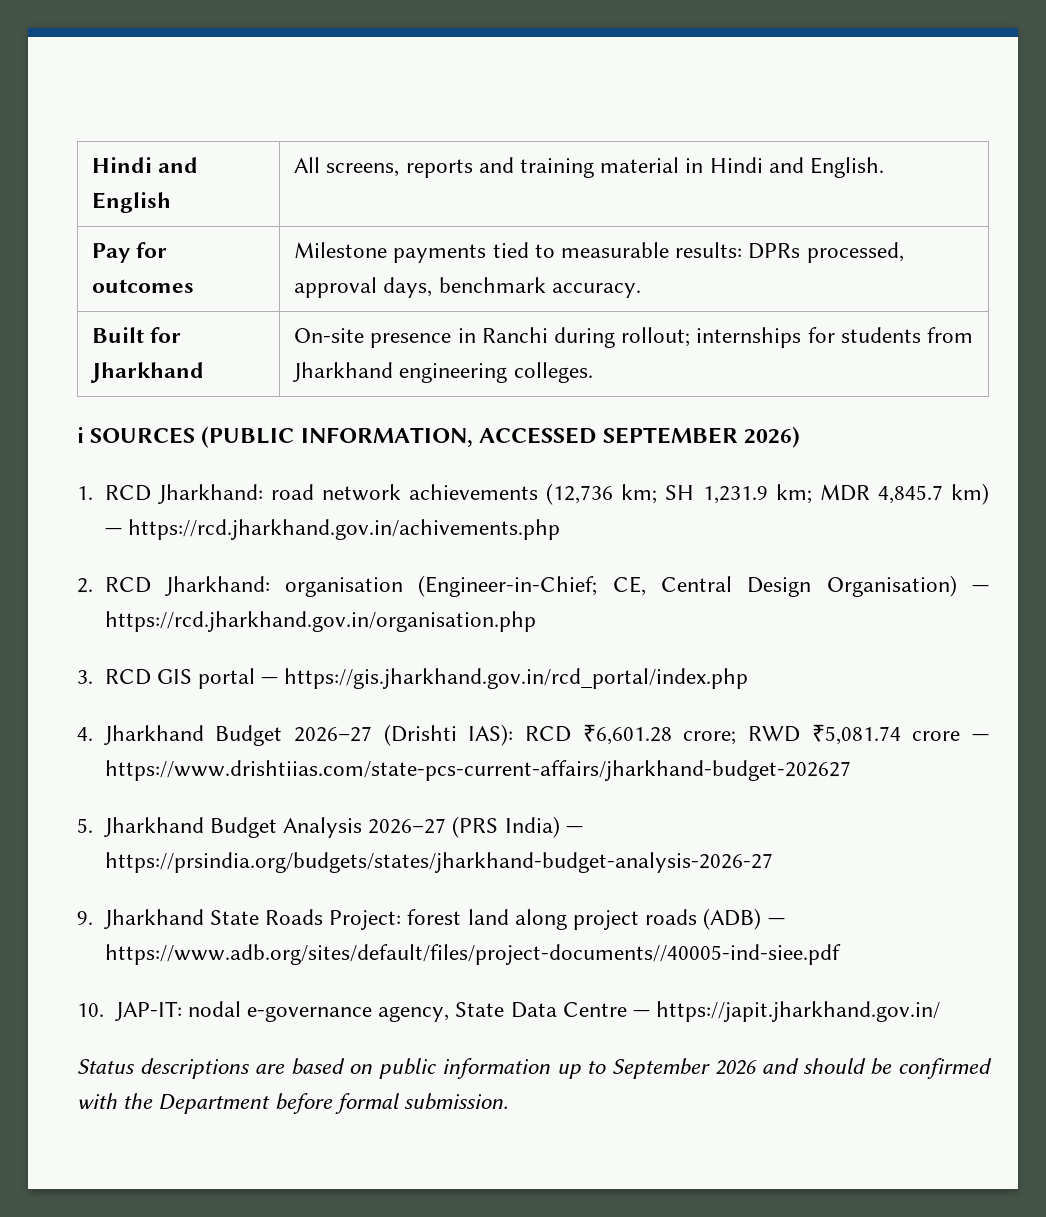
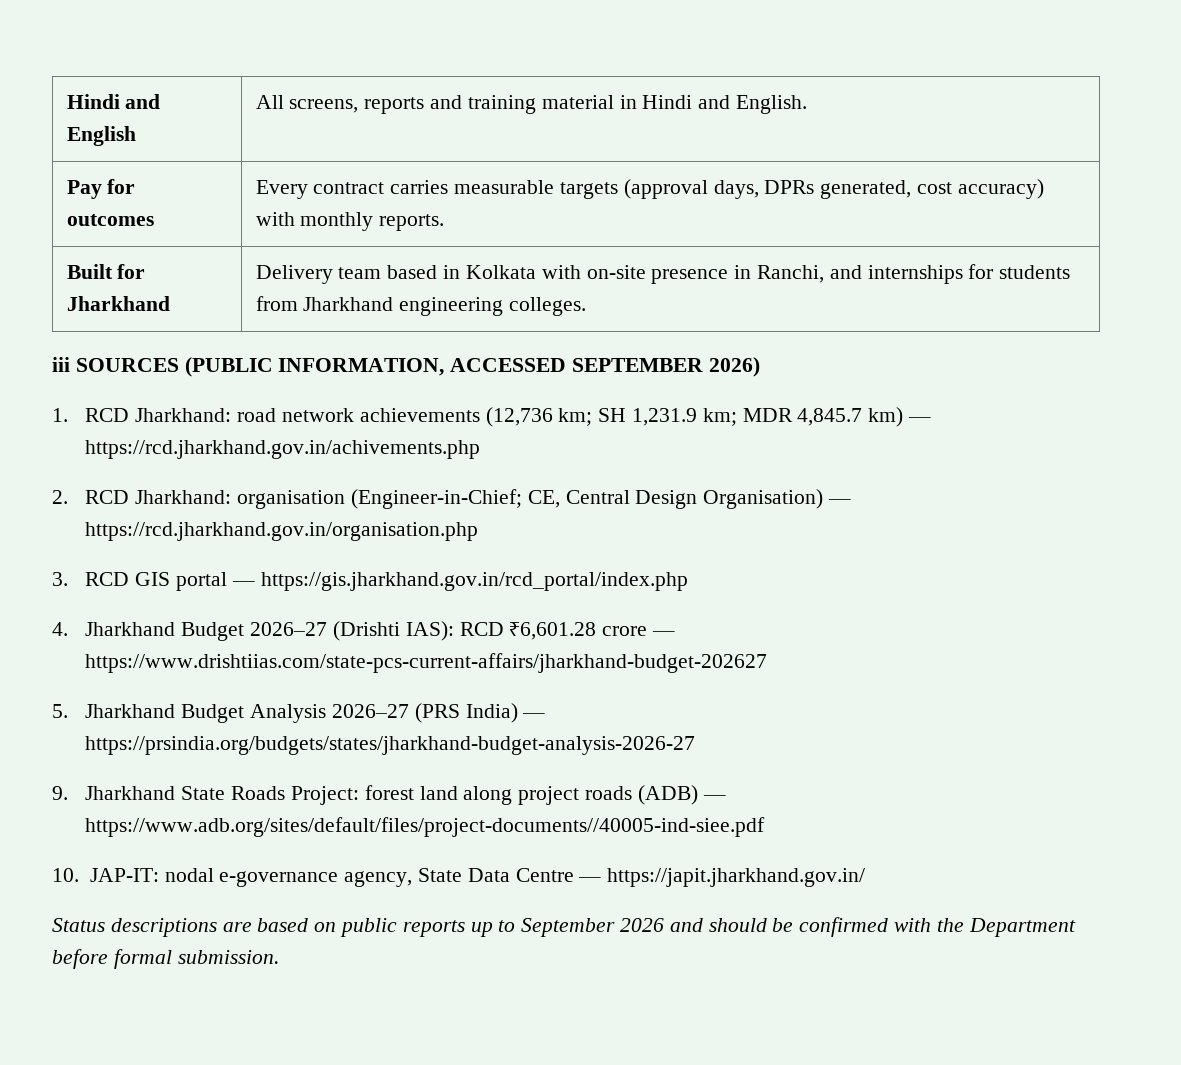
[294,242,904,263] [294,277,641,298] [92,327,182,343] [90,362,205,383] [294,327,691,348] Milestone payments tied to measurable results: DPRs processed, approval days, benchmark accuracy. // Built for Jharkhand | On-site presence in Ranchi during rollout; -> [255,179,1044,199] [255,212,445,231] [66,264,146,279] [66,296,170,311] [255,265,862,284] Every contract carries measurable targets (approval days, DPRs generated, cost accuracy) with monthly reports. // Built for Jharkhand | Delivery team based in Kolkata with on-site presence in Ranchi, and
[77,427,84,443] i -> [52,357,70,372] iii
[683,724,901,745] crore; RWD ₹5,081.74 -> (597, 631) none
[441,1058,550,1079] information -> [402,920,465,937] reports

